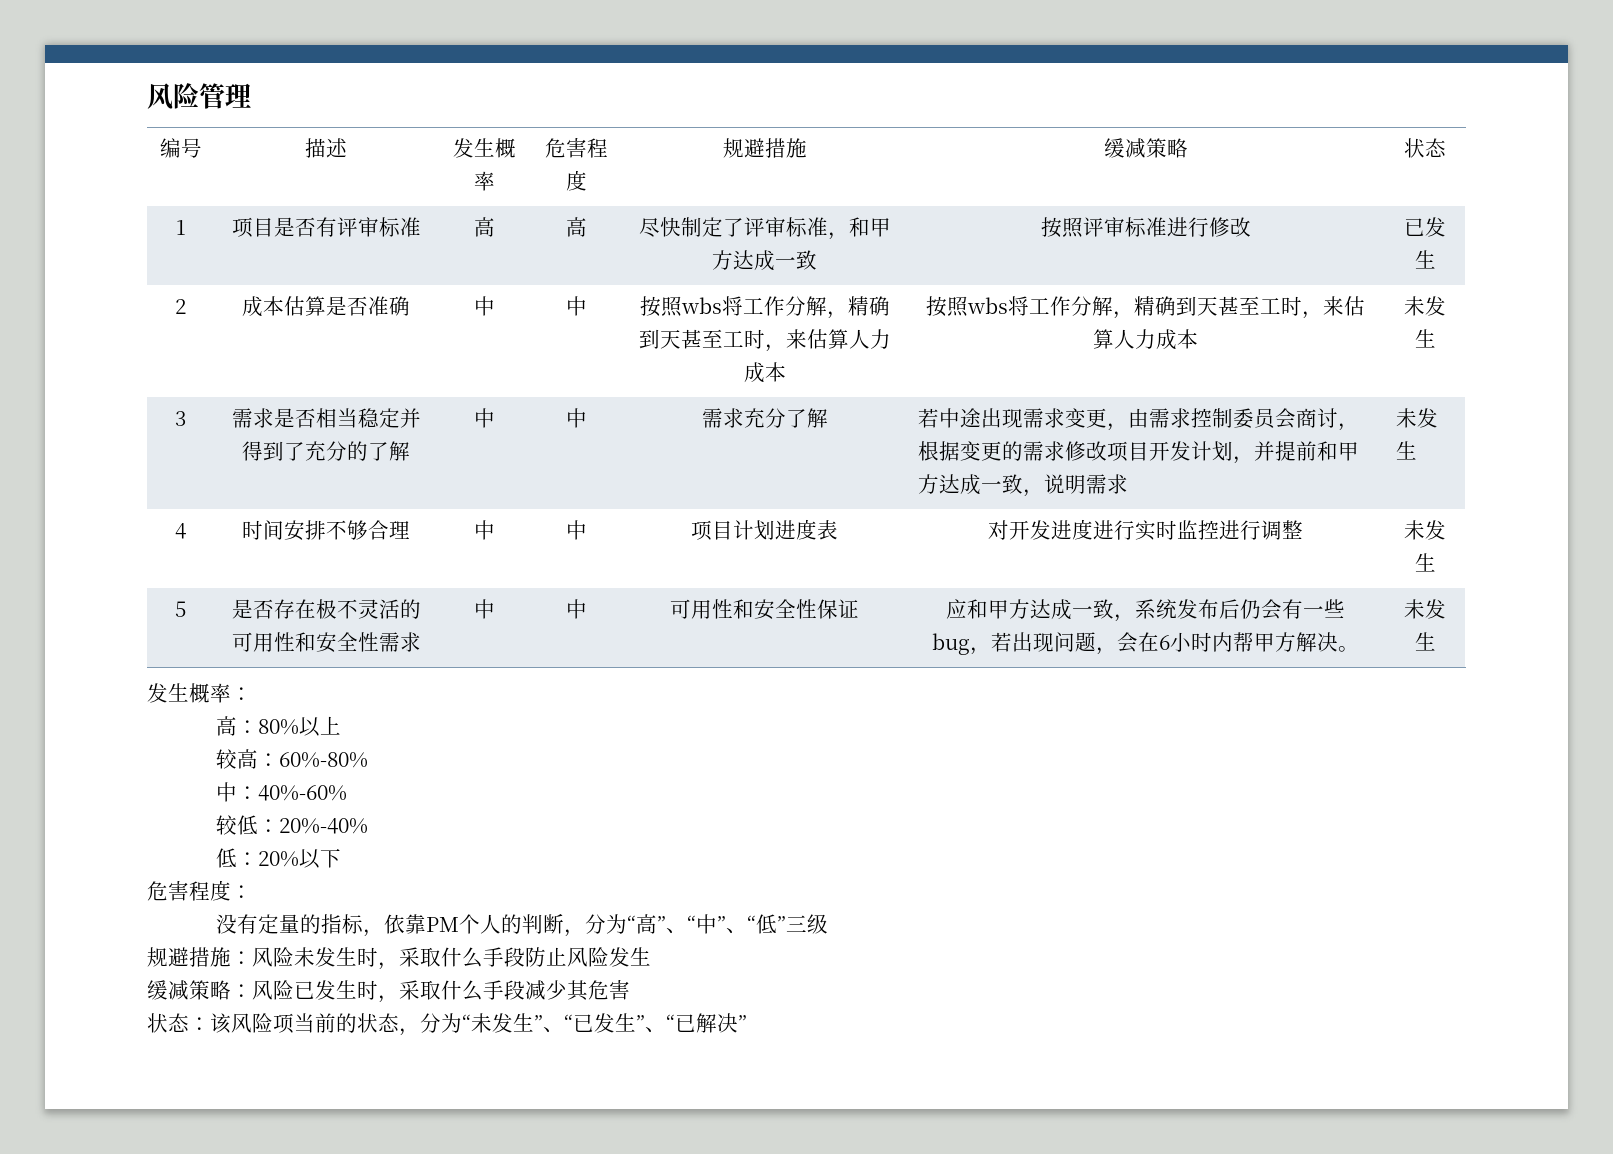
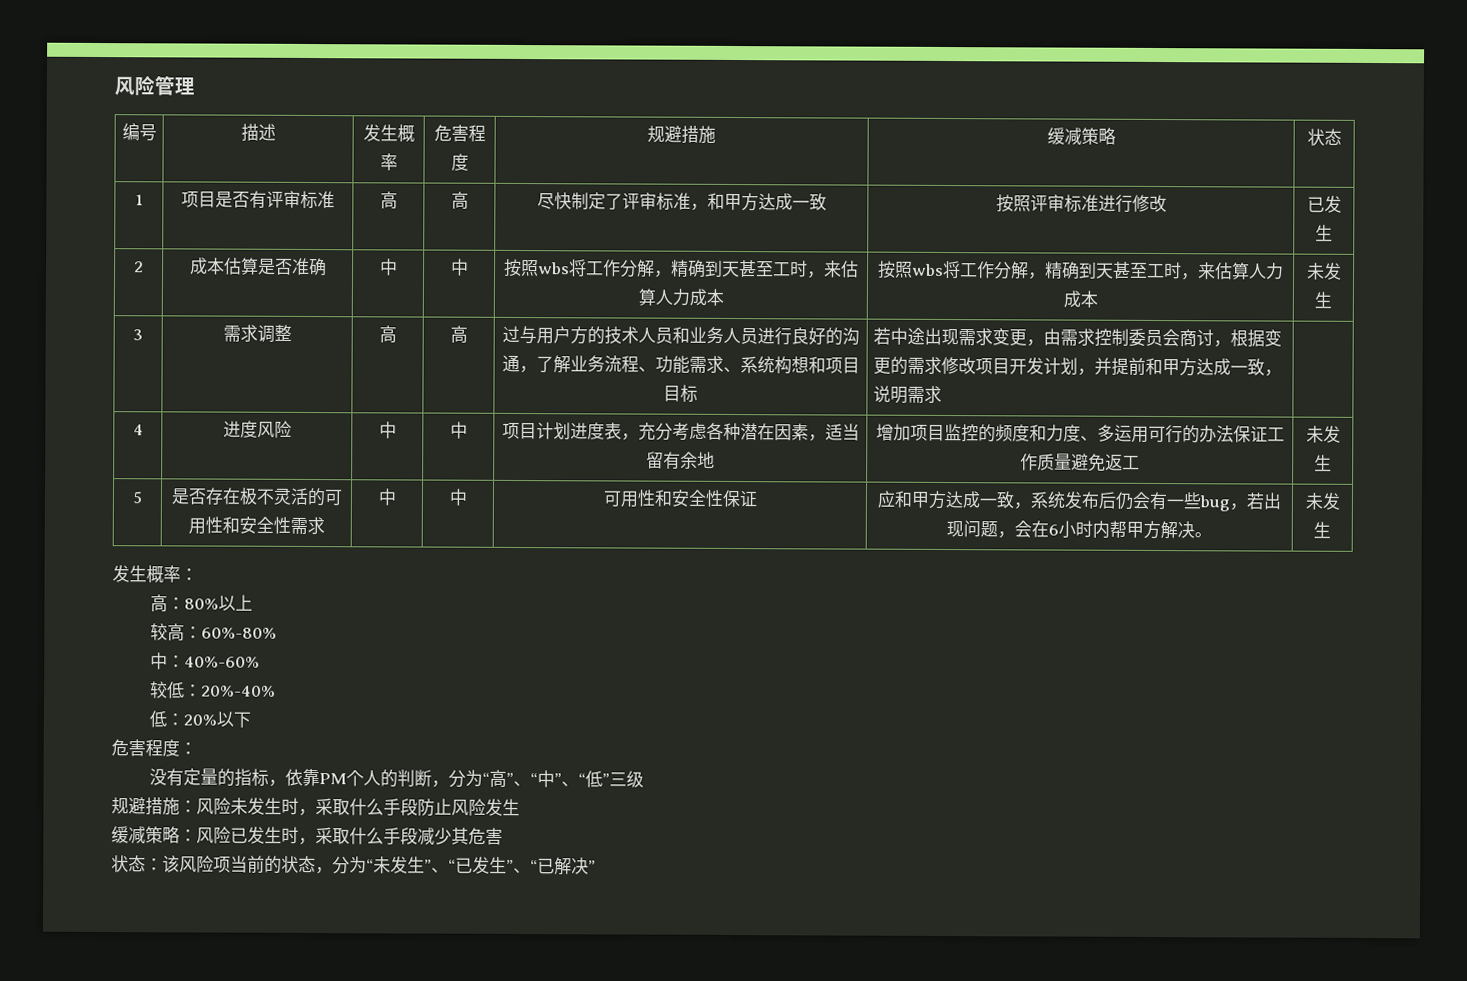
[273,408,421,428] [242,441,410,461] [474,408,495,428] [566,408,587,428] [701,408,828,428] 是否相当稳定并得到了充分的了解 | 中 | 中 | 需求充分了解 -> [256,324,292,343] [378,325,397,344] [449,325,468,344] [501,325,860,346] [501,354,860,375] [663,384,698,403] 调整 | 高 | 高 | 过与用户方的技术人员和业务人员进行良好的沟通，了解业务流程、功能需求、系统构想和项目目标
[1396,408,1439,428] [1396,441,1418,460] 未发生 -> (942, 394) none
[242,520,410,541] 时间安排不够合理 -> [222,420,292,438] 进度风险
[988,519,1303,541] | 对开发进度进行实时监控进行调整 -> [620,422,860,442] [646,451,715,470] [875,423,1285,444] [1020,453,1140,472] ，充分考虑各种潜在因素，适当留有余地 | 增加项目监控的频度和力度、多运用可行的办法保证工作质量避免返工

